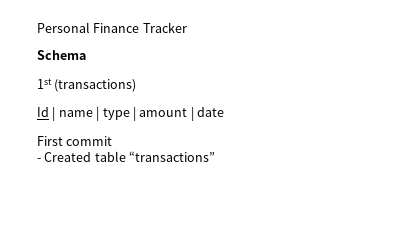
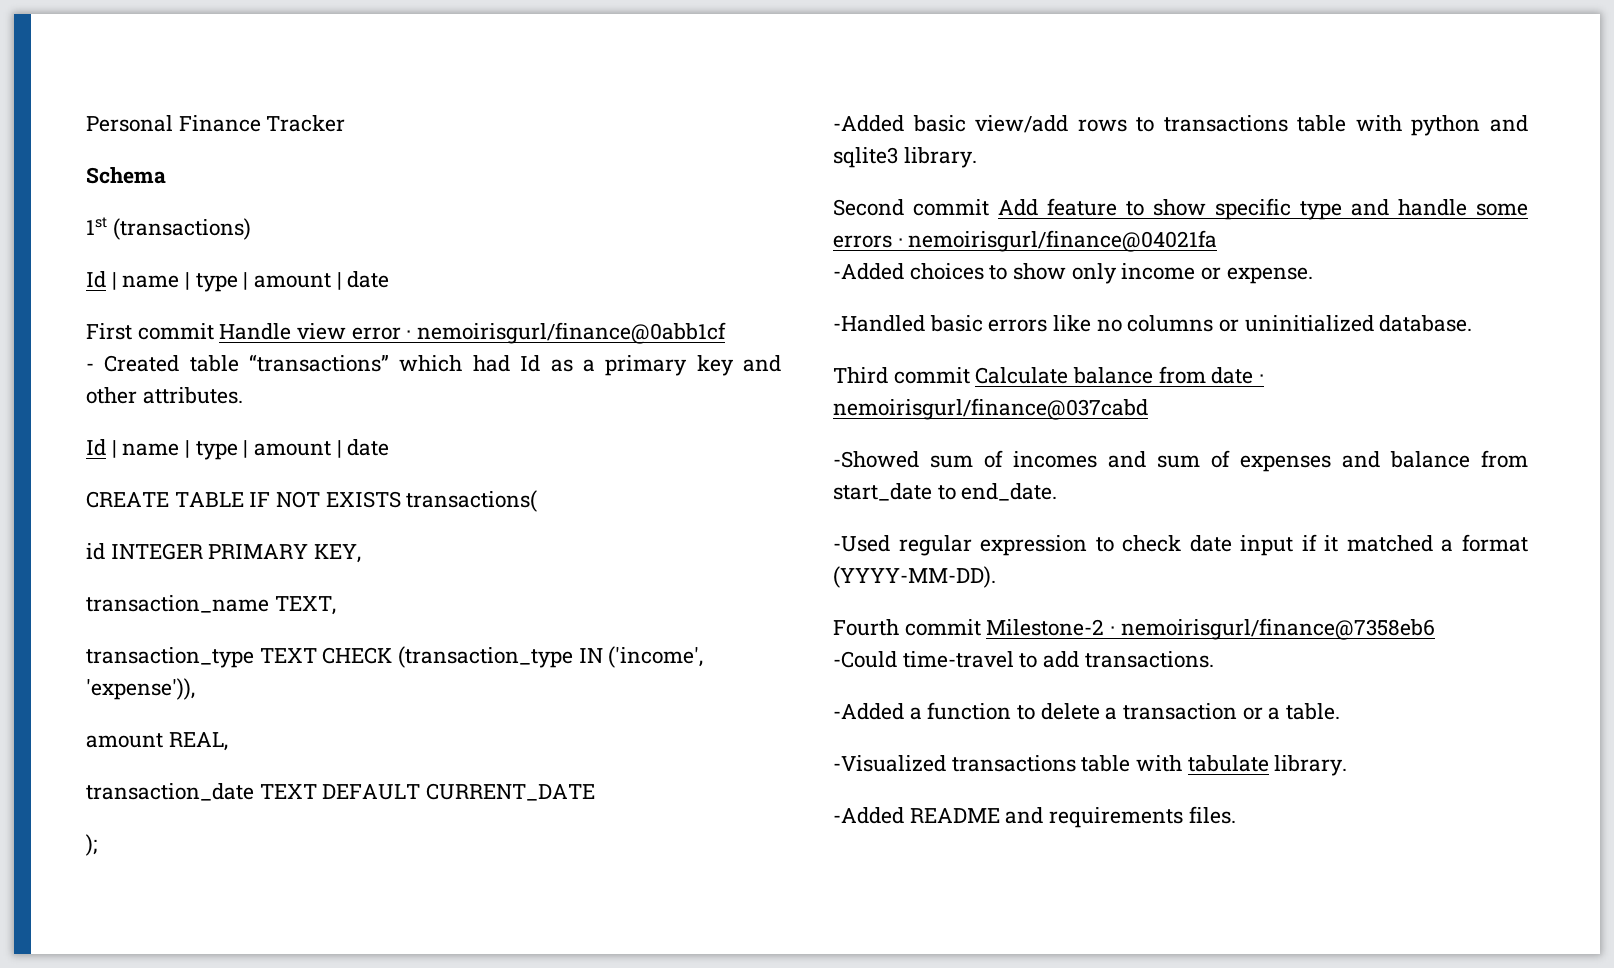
(113, 141) none -> [219,322,727,344] Handle view error · nemoirisgurl/finance@0abb1cf
(216, 156) none -> [399,355,782,376] [86,387,243,404] [86,439,390,460] [86,490,538,512] [86,543,362,563] [86,595,336,615] [86,646,704,668] [86,678,195,700] [86,732,228,751] [86,783,596,801] [86,834,97,856] [833,115,1528,136] [833,147,977,168] [833,198,1528,220] [833,230,1218,252] [833,263,1313,284] [833,315,1473,332] [833,366,1265,384] [833,398,1148,420] [833,450,1528,472] [833,483,1058,501] [833,534,1528,556] [833,566,996,588] [833,618,1435,640] [833,651,1214,668] [833,702,1341,720] [833,755,1348,776] [833,806,1236,828] which had Id as a primary key and other attributes. // Id | name | type | amount | date // CREATE TABLE IF NOT EXISTS transactions( // id INTEGER PRIMARY KEY, // transaction_name TEXT, // transaction_type TEXT CHECK (transaction_type IN ('income', 'expense')), // amount REAL, // transaction_date TEXT DEFAULT CURRENT_DATE // ); // -Added basic view/add rows to transactions table with python and sqlite3 library. // Second commit Add feature to show specific type and handle some errors · nemoirisgurl/finance@04021fa // -Added choices to show only income or expense. // -Handled basic errors like no columns or uninitialized database. // Third commit Calculate balance from date · nemoirisgurl/finance@037cabd // -Showed sum of incomes and sum of expenses and balance from start_date to end_date. // -Used regular expression to check date input if it matched a format (YYYY-MM-DD). // Fourth commit Milestone-2 · nemoirisgurl/finance@7358eb6 // -Could time-travel to add transactions. // -Added a function to delete a transaction or a table. // -Visualized transactions table with tabulate library. // -Added README and requirements files.

